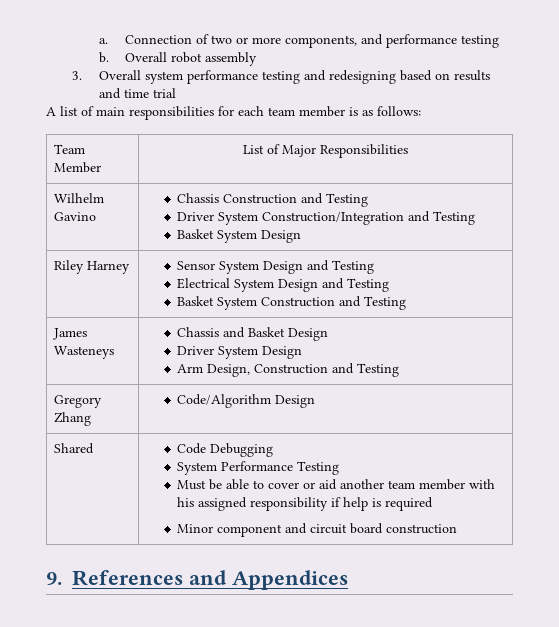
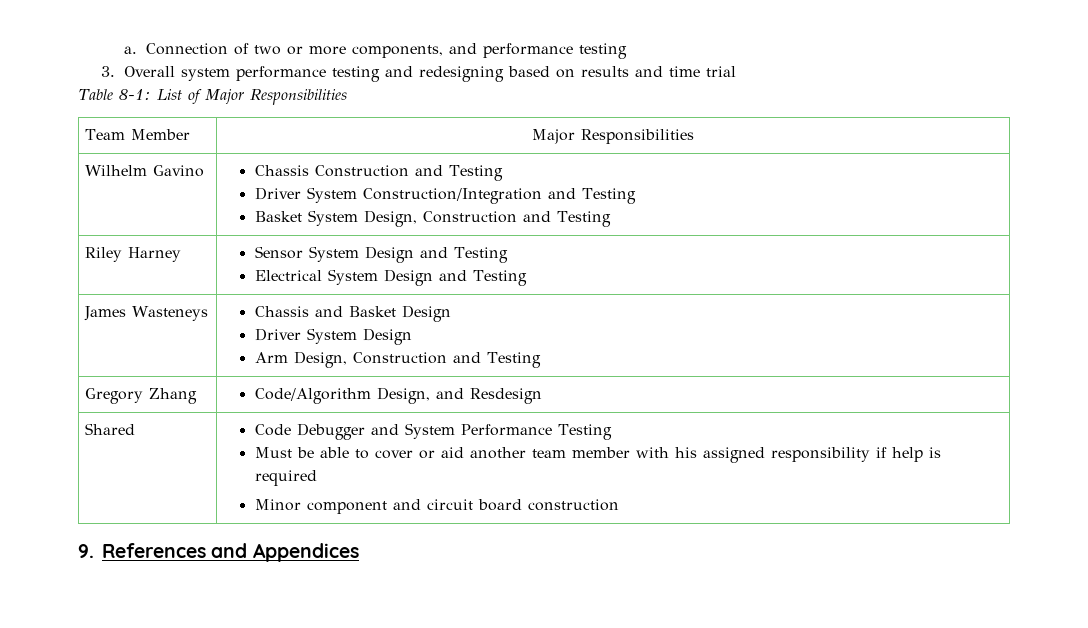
[98,52,258,66] // b. Overall robot assembly -> (628, 51) none
[46,106,421,120] A list of main responsibilities for each team member is as follows: -> [78,89,347,105] Table 8-1: List of Major Responsibilities
[243,144,280,154] List of -> (191, 134) none
[261,230,302,243] Design -> [363,210,611,227] Design, Construction and Testing
[177,296,407,310] // Basket System Construction and Testing -> (527, 278) none
[275,395,316,408] Design -> [376,387,542,404] Design, and Resdesign
[210,443,274,457] Debugging // -> [296,423,399,440] Debugger and

